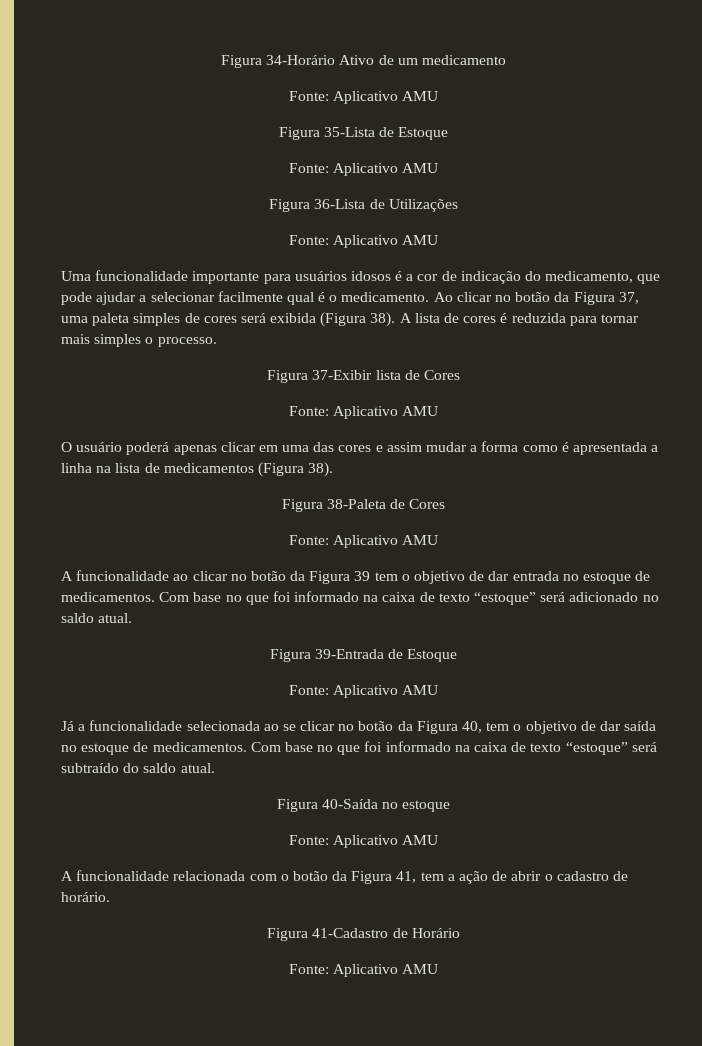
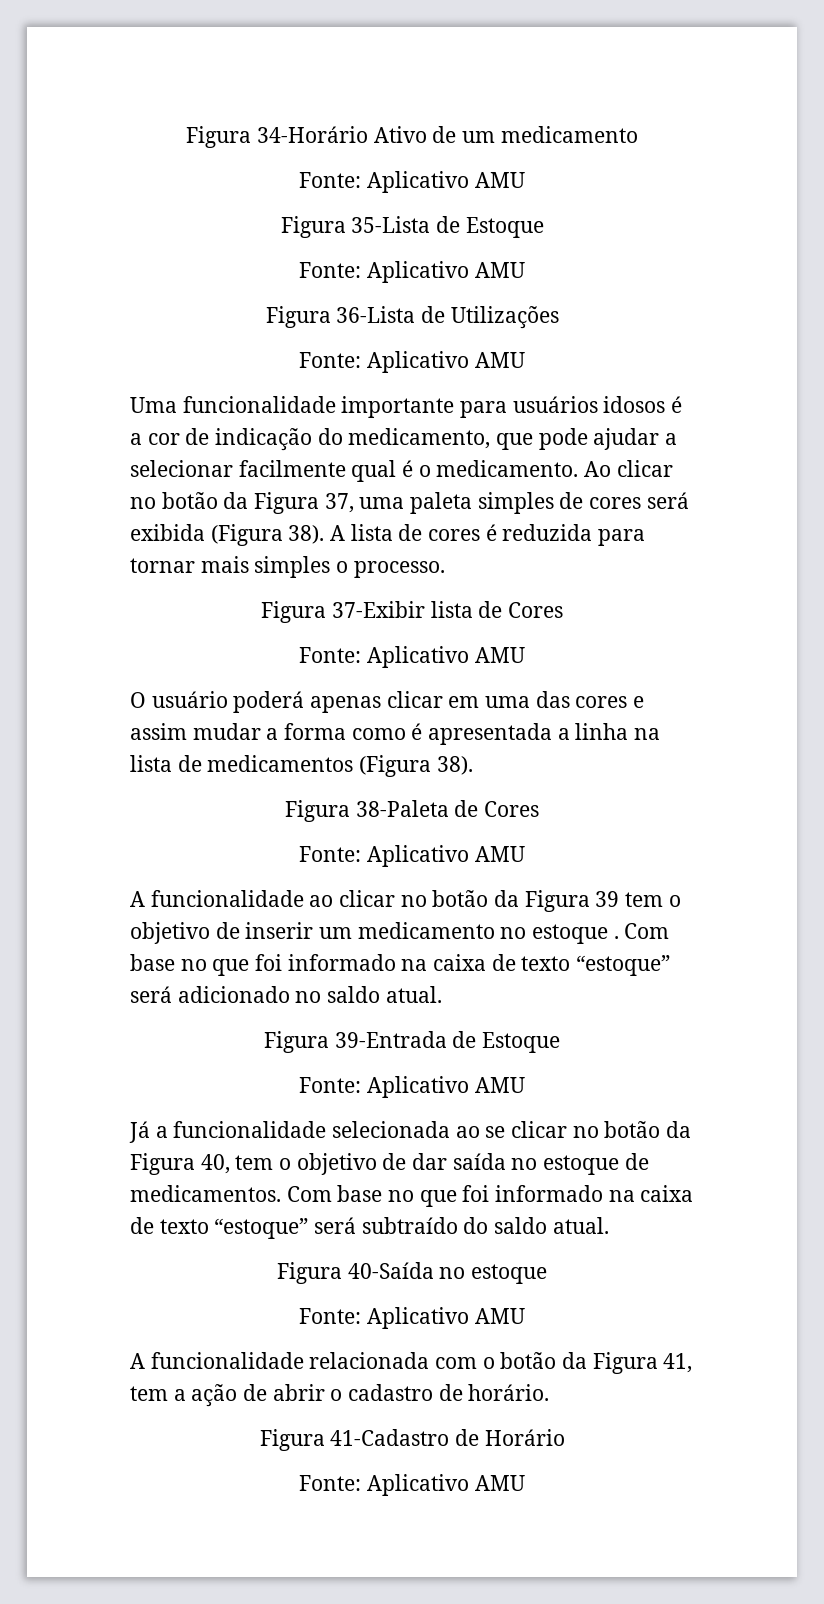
[488,571,651,584] [61,592,155,602] dar entrada no estoque de medicamentos. -> [245,922,619,944] inserir um medicamento no estoque .

